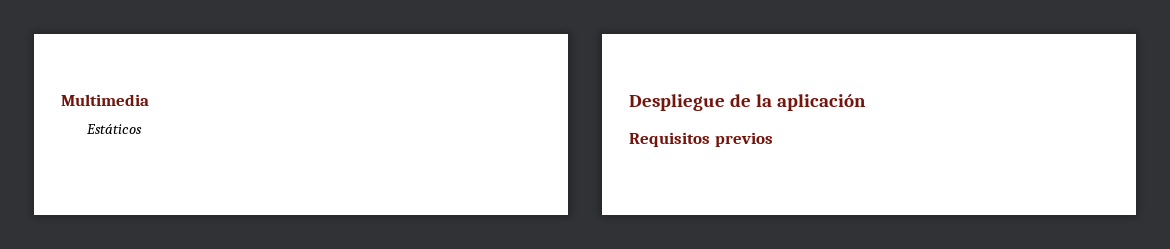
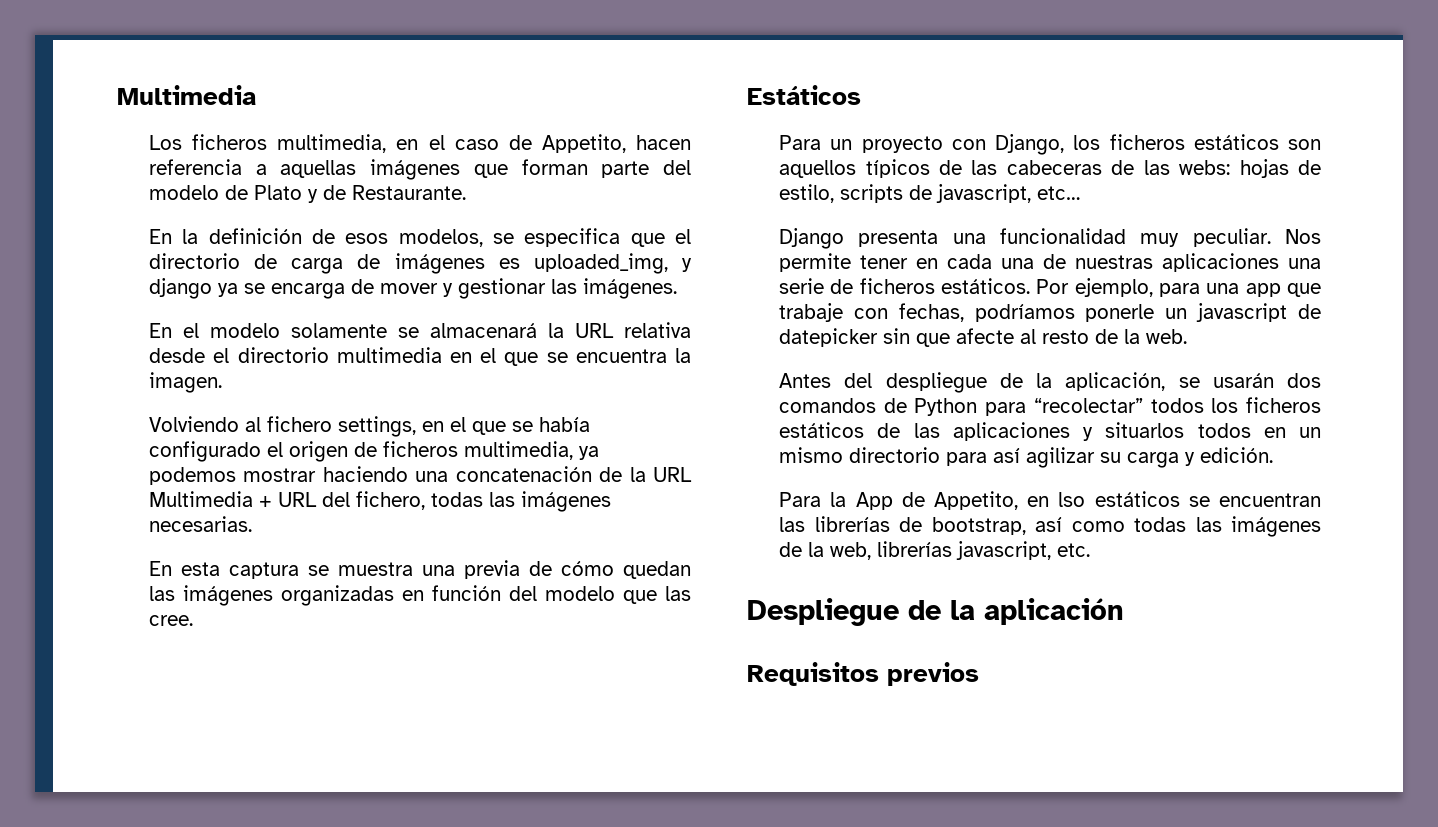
[86,124,143,134] Estáticos -> [149,134,691,153] [149,159,691,180] [149,185,467,203] [149,228,691,247] [149,253,692,274] [149,278,678,299] [149,322,691,338] [149,347,692,366] [149,372,223,393] [149,416,591,437] [149,441,600,462] [149,466,692,485] [149,491,612,512] [149,516,253,532] [149,560,692,579] [149,585,691,606] [149,615,194,626] [747,85,861,105] [779,134,1321,155] [779,159,1321,178] [779,184,1082,203] [779,228,1321,249] [779,253,1321,272] [779,278,1321,297] [779,303,1321,322] [779,328,1188,347] [779,372,1321,393] [779,397,1321,416] [779,422,1321,441] [779,447,1274,468] [779,491,1321,510] [779,516,1321,537] [779,541,1091,560] Los ficheros multimedia, en el caso de Appetito, hacen referencia a aquellas imágenes que forman parte del modelo de Plato y de Restaurante. // En la definición de esos modelos, se especifica que el directorio de carga de imágenes es uploaded_img, y django ya se encarga de mover y gestionar las imágenes. // En el modelo solamente se almacenará la URL relativa desde el directorio multimedia en el que se encuentra la imagen. // Volviendo al fichero settings, en el que se había configurado el origen de ficheros multimedia, ya podemos mostrar haciendo una concatenación de la URL Multimedia + URL del fichero, todas las imágenes necesarias. // En esta captura se muestra una previa de cómo quedan las imágenes organizadas en función del modelo que las cree. // Estáticos // Para un proyecto con Django, los ficheros estáticos son aquellos típicos de las cabeceras de las webs: hojas de estilo, scripts de javascript, etc… // Django presenta una funcionalidad muy peculiar. Nos permite tener en cada una de nuestras aplicaciones una serie de ficheros estáticos. Por ejemplo, para una app que trabaje con fechas, podríamos ponerle un javascript de datepicker sin que afecte al resto de la web. // Antes del despliegue de la aplicación, se usarán dos comandos de Python para “recolectar” todos los ficheros estáticos de las aplicaciones y situarlos todos en un mismo directorio para así agilizar su carga y edición. // Para la App de Appetito, en lso estáticos se encuentran las librerías de bootstrap, así como todas las imágenes de la web, librerías javascript, etc.

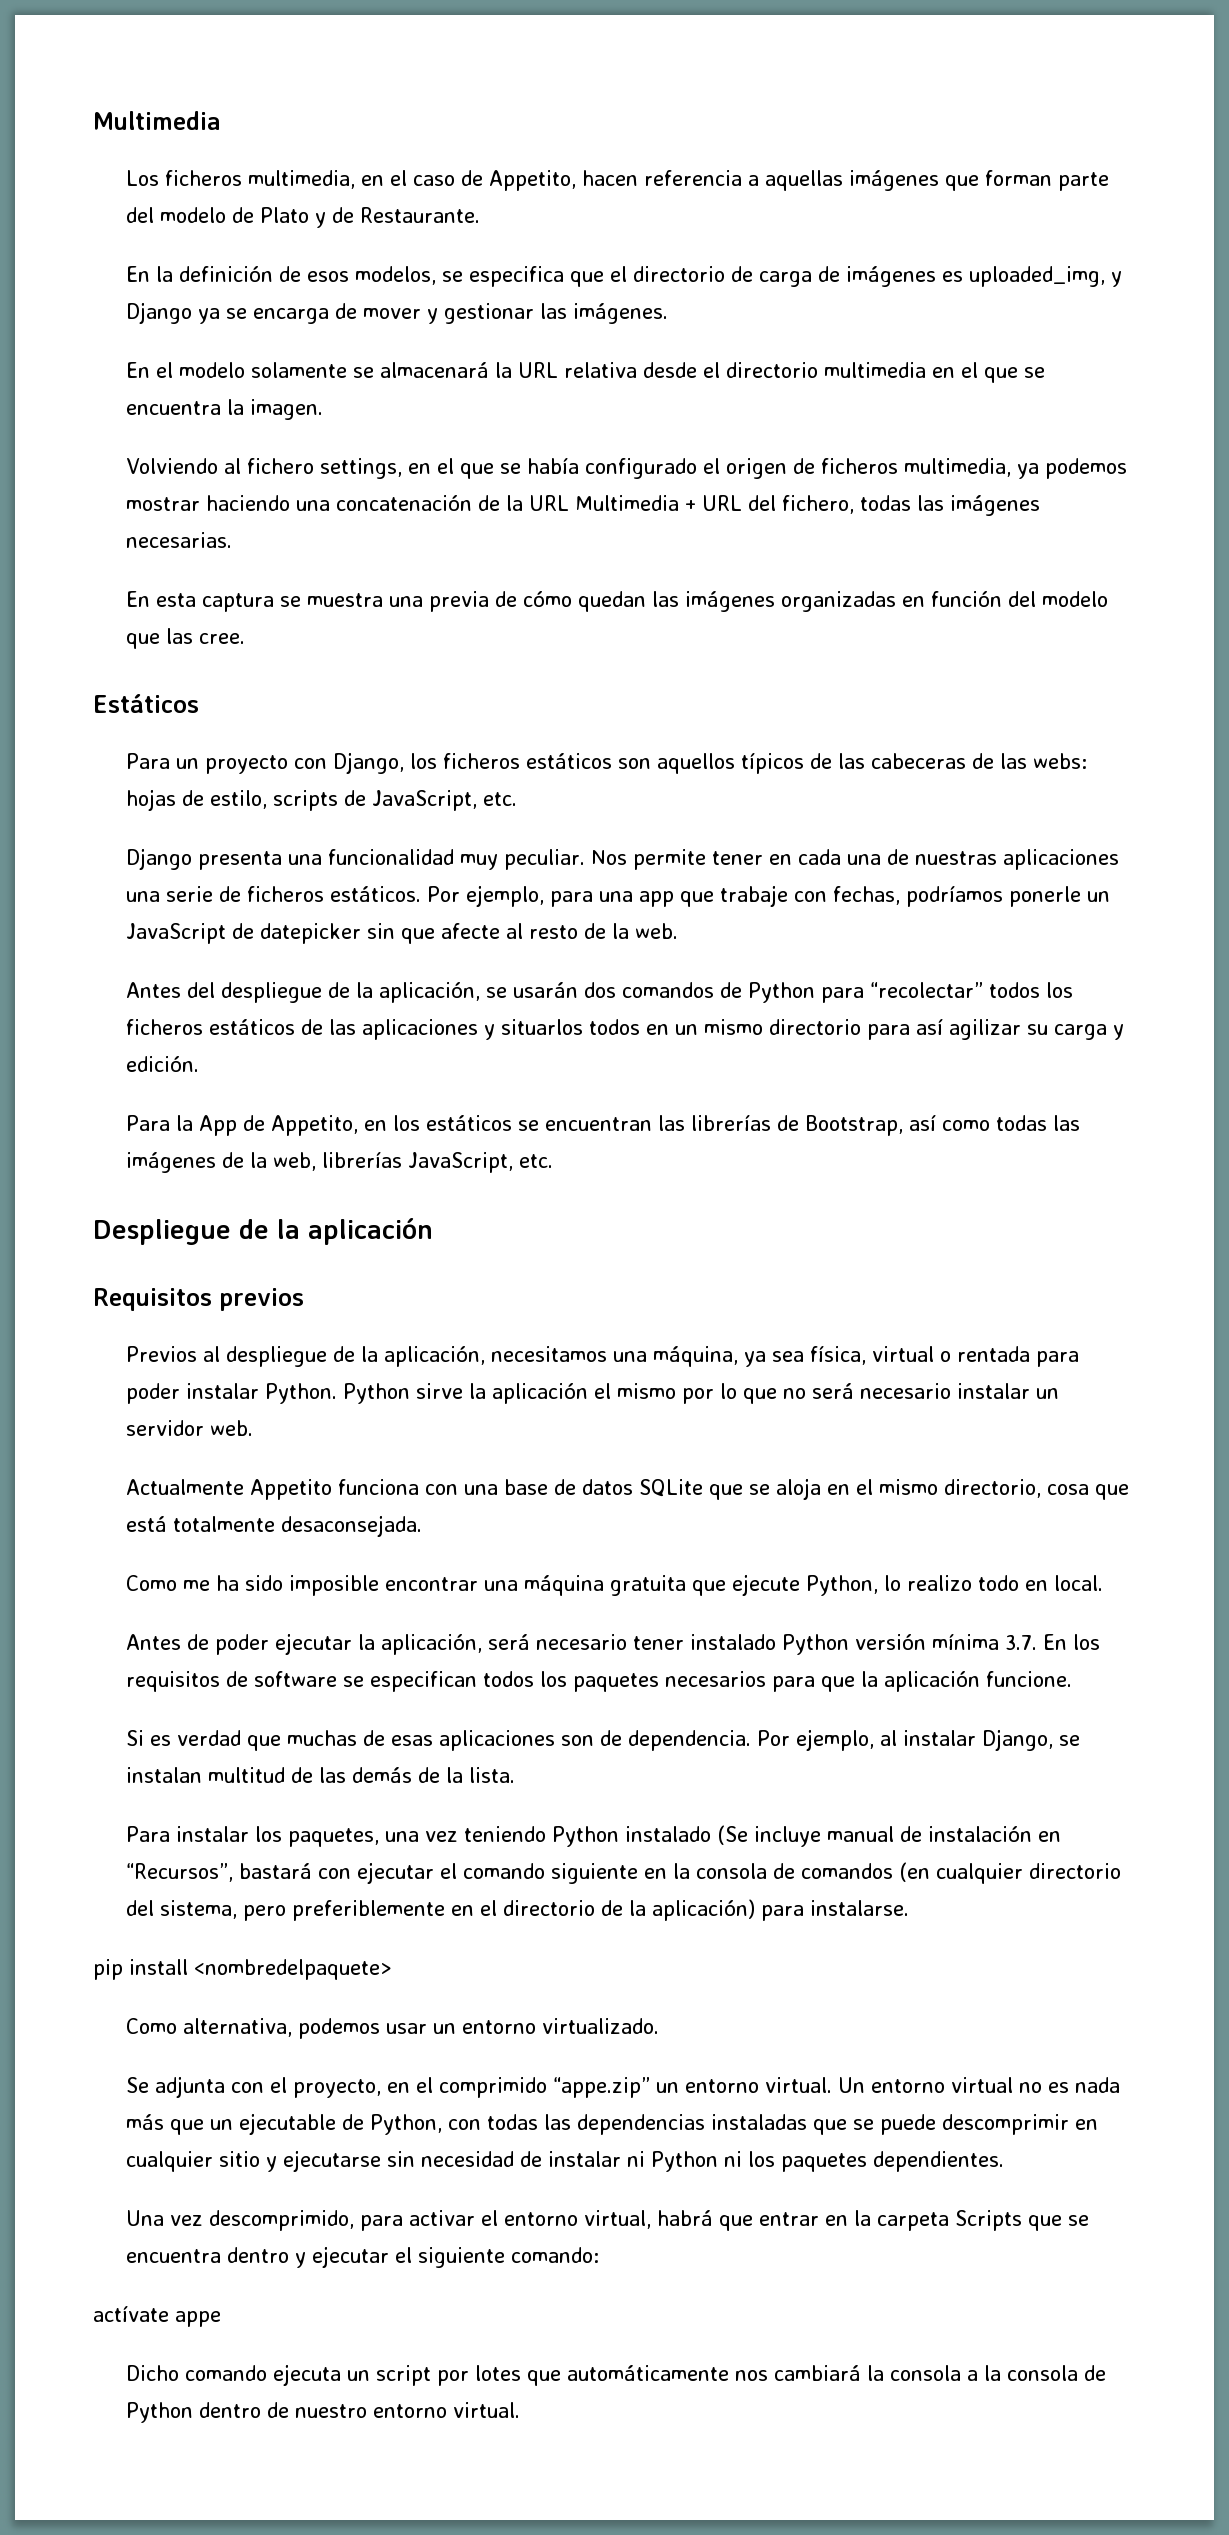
[149,278,213,299] django -> [125,302,192,324] Django
[936,184,1082,203] javascript, etc… -> [371,790,517,811] JavaScript, etc.
[1196,303,1288,322] javascript -> [125,923,226,944] JavaScript
[1058,492,1086,507] lso -> [392,1115,420,1131] los
[931,517,1026,535] bootstrap, -> [804,1115,903,1136] Bootstrap,
[956,541,1052,560] javascript, -> [407,1152,513,1173] JavaScript,
(979, 674) none -> [125,1346,1079,1367] [125,1383,1059,1404] [125,1420,253,1436] [125,1478,1129,1500] [125,1515,422,1537] [125,1574,1103,1596] [125,1633,1100,1655] [125,1671,1072,1692] [125,1729,1080,1751] [125,1767,515,1783] [125,1825,1061,1847] [125,1862,1121,1884] [125,1899,909,1921] [93,1959,392,1980] [125,2018,659,2039] [125,2076,1120,2098] [125,2113,1098,2135] [125,2150,1004,2172] [125,2210,1089,2231] [125,2246,599,2268] [93,2306,221,2327] [125,2364,1106,2386] [125,2402,520,2423] // Previos al despliegue de la aplicación, necesitamos una máquina, ya sea física, virtual o rentada para poder instalar Python. Python sirve la aplicación el mismo por lo que no será necesario instalar un servidor web. // Actualmente Appetito funciona con una base de datos SQLite que se aloja en el mismo directorio, cosa que está totalmente desaconsejada. // Como me ha sido imposible encontrar una máquina gratuita que ejecute Python, lo realizo todo en local. // Antes de poder ejecutar la aplicación, será necesario tener instalado Python versión mínima 3.7. En los requisitos de software se especifican todos los paquetes necesarios para que la aplicación funcione. // Si es verdad que muchas de esas aplicaciones son de dependencia. Por ejemplo, al instalar Django, se instalan multitud de las demás de la lista. // Para instalar los paquetes, una vez teniendo Python instalado (Se incluye manual de instalación en “Recursos”, bastará con ejecutar el comando siguiente en la consola de comandos (en cualquier directorio del sistema, pero preferiblemente en el directorio de la aplicación) para instalarse. // pip install <nombredelpaquete> // Como alternativa, podemos usar un entorno virtualizado. // Se adjunta con el proyecto, en el comprimido “appe.zip” un entorno virtual. Un entorno virtual no es nada más que un ejecutable de Python, con todas las dependencias instaladas que se puede descomprimir en cualquier sitio y ejecutarse sin necesidad de instalar ni Python ni los paquetes dependientes. // Una vez descomprimido, para activar el entorno virtual, habrá que entrar en la carpeta Scripts que se encuentra dentro y ejecutar el siguiente comando: // actívate appe // Dicho comando ejecuta un script por lotes que automáticamente nos cambiará la consola a la consola de Python dentro de nuestro entorno virtual.

